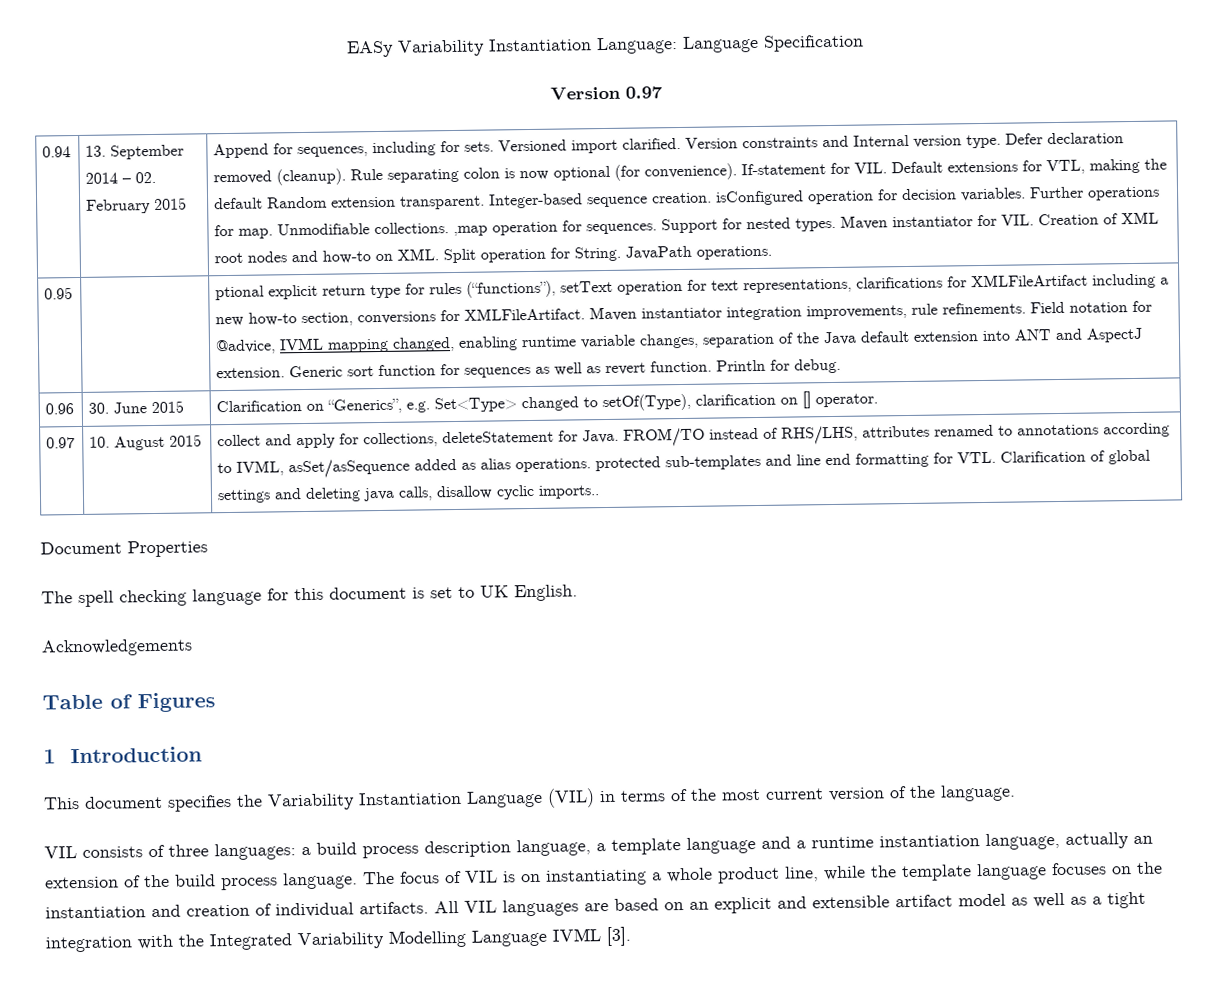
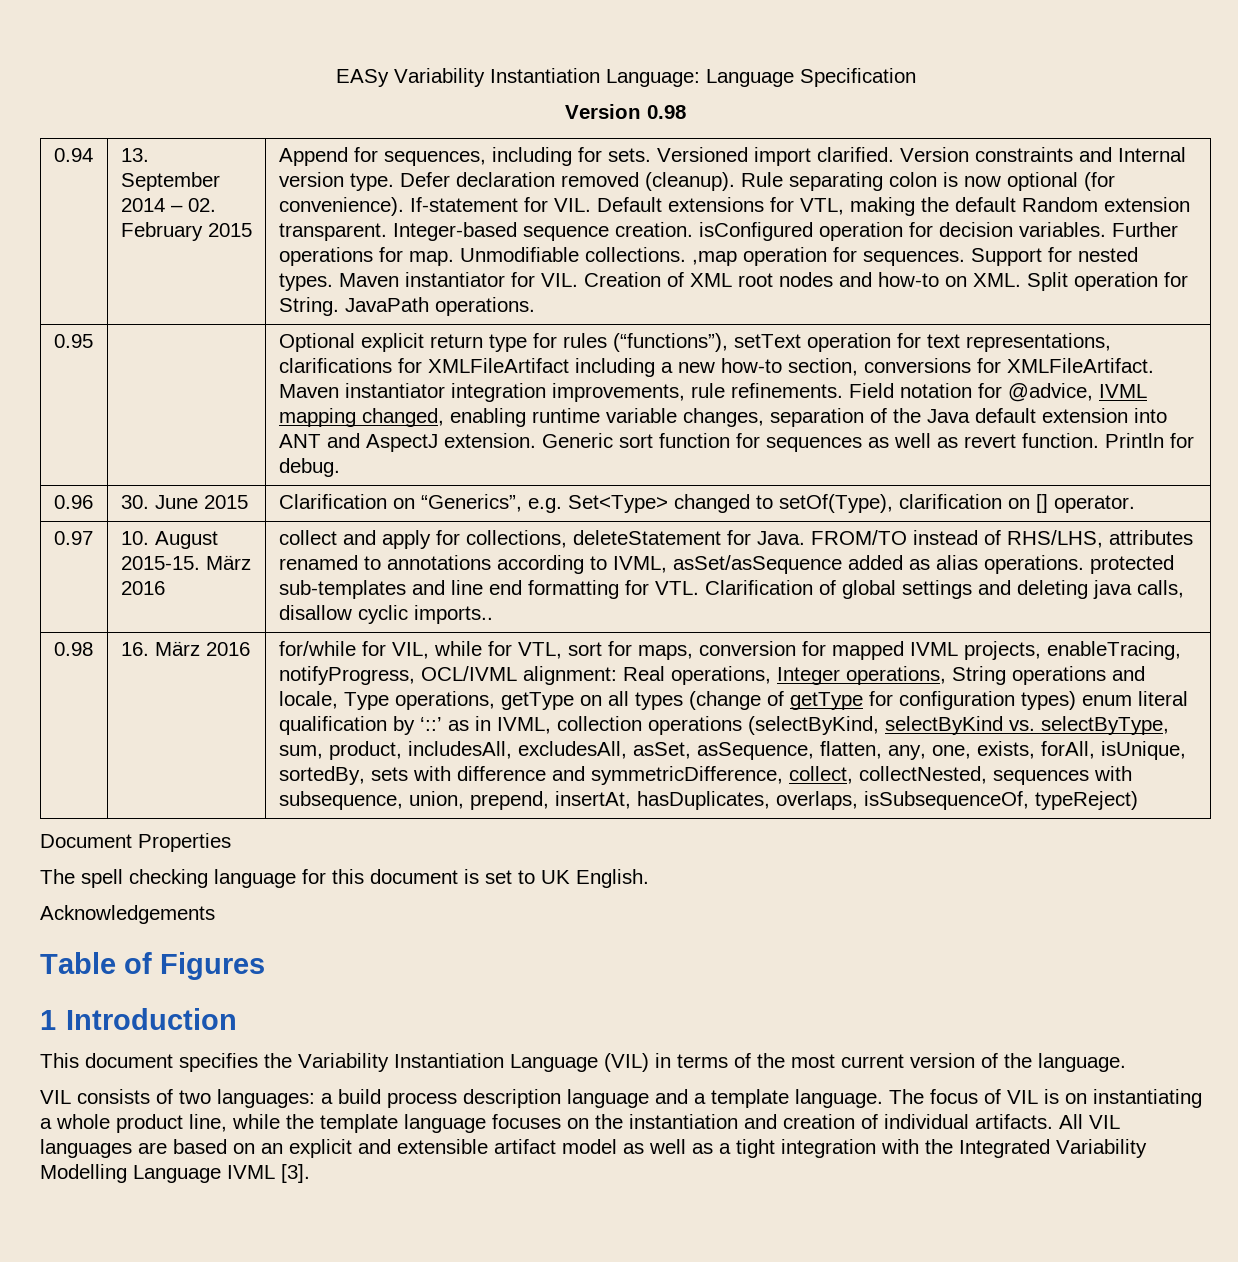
[624,86,663,99] 0.97 -> [647,105,686,119] 0.98
[215,285,266,301] ptional -> [278,333,355,352] Optional
[169,434,203,447] 2015 -> [120,555,251,570] [120,581,165,595] 2015-15. März 2016
(601, 492) none -> [53,642,93,656] [120,641,250,656] [278,641,1181,660] [278,666,1145,685] [278,691,1188,710] [278,716,1169,735] [278,741,1186,760] [278,766,1132,785] [278,791,1138,810] // 0.98 | 16. März 2016 | for/while for VIL, while for VTL, sort for maps, conversion for mapped IVML projects, enableTracing, notifyProgress, OCL/IVML alignment: Real operations, Integer operations, String operations and locale, Type operations, getType on all types (change of getType for configuration types) enum literal qualification by ‘::’ as in IVML, collection operations (selectByKind, selectByKind vs. selectByType, sum, product, includesAll, excludesAll, asSet, asSequence, flatten, any, one, exists, forAll, isUnique, sortedBy, sets with difference and symmetricDifference, collect, collectNested, sequences with subsequence, union, prepend, insertAt, hasDuplicates, overlaps, isSubsequenceOf, typeReject)
[168,844,209,857] three -> [179,1090,211,1104] two
[516,832,1153,857] [45,874,278,891] language, a template language and a runtime instantiation language, actually an extension of the build process -> [567,1089,789,1108] language and a template

